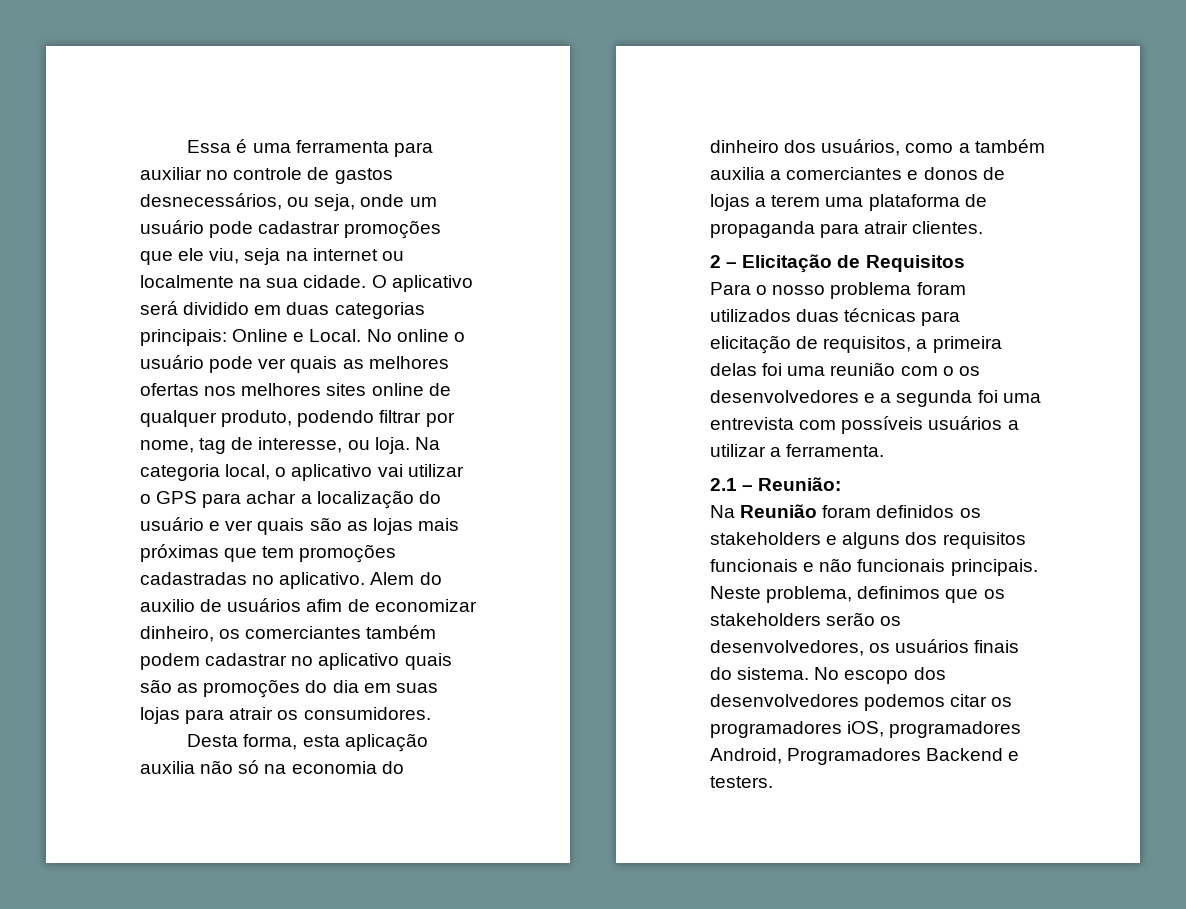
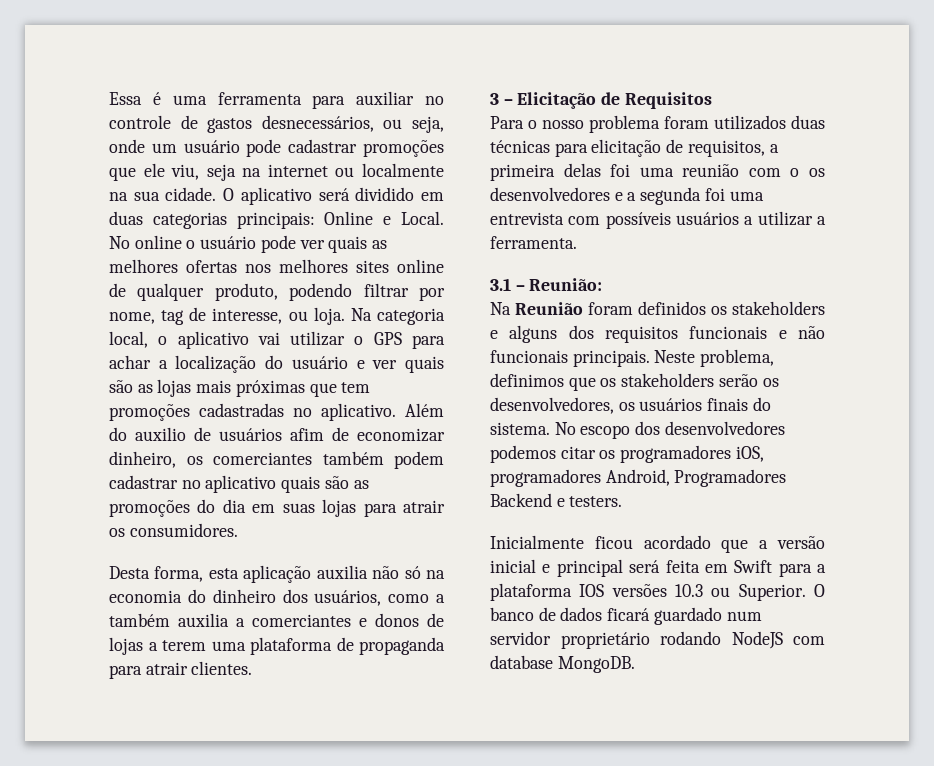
[370,572,415,585] Alem -> [405,403,444,417] Além
[710,255,721,268] 2 -> [490,93,499,105] 3
[710,478,737,491] 2.1 -> [490,278,511,291] 3.1
(773, 782) none -> [490,535,825,553] [490,559,826,577] [490,583,825,601] [490,607,762,625] [490,631,825,649] [490,655,635,673] // Inicialmente ficou acordado que a versão inicial e principal será feita em Swift para a plataforma IOS versões 10.3 ou Superior. O banco de dados ficará guardado num servidor proprietário rodando NodeJS com database MongoDB.

